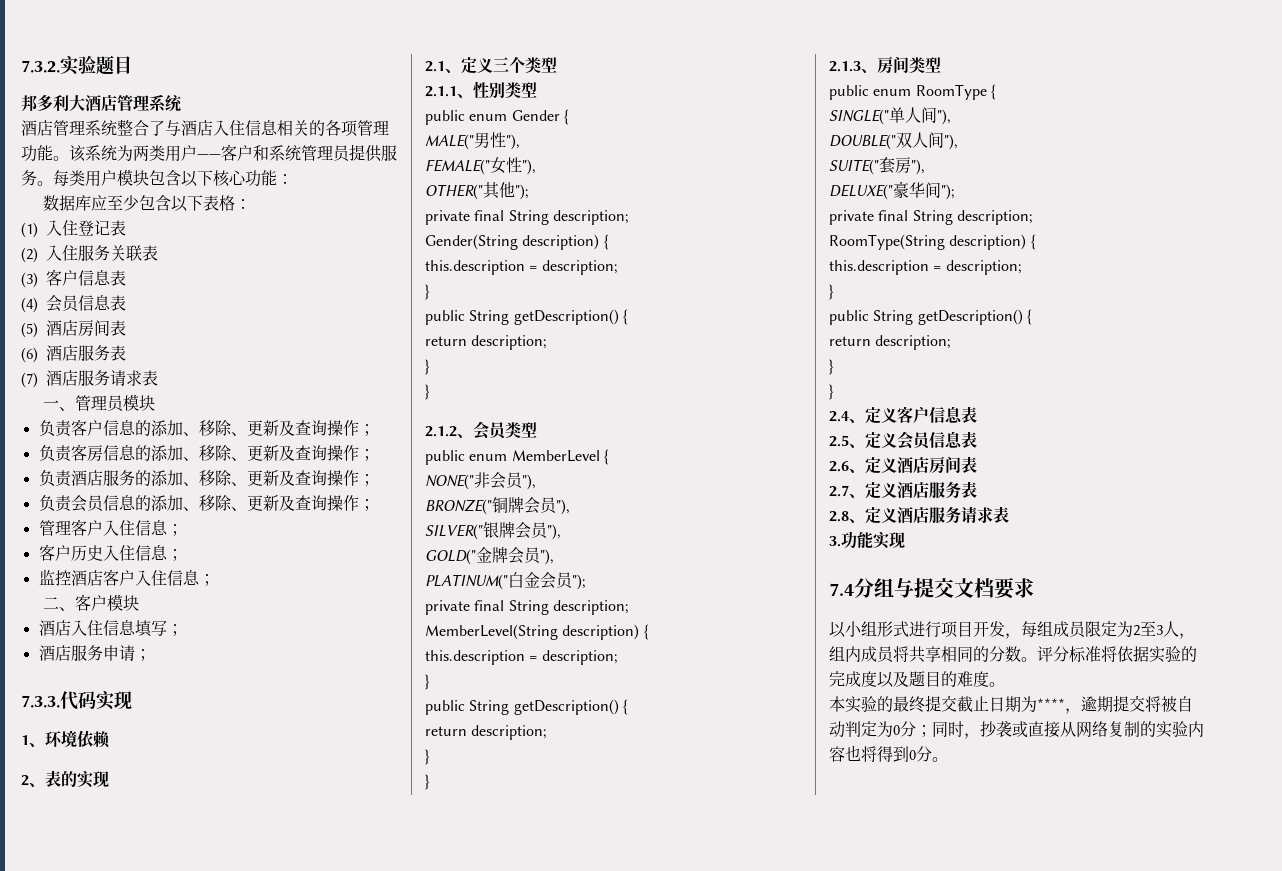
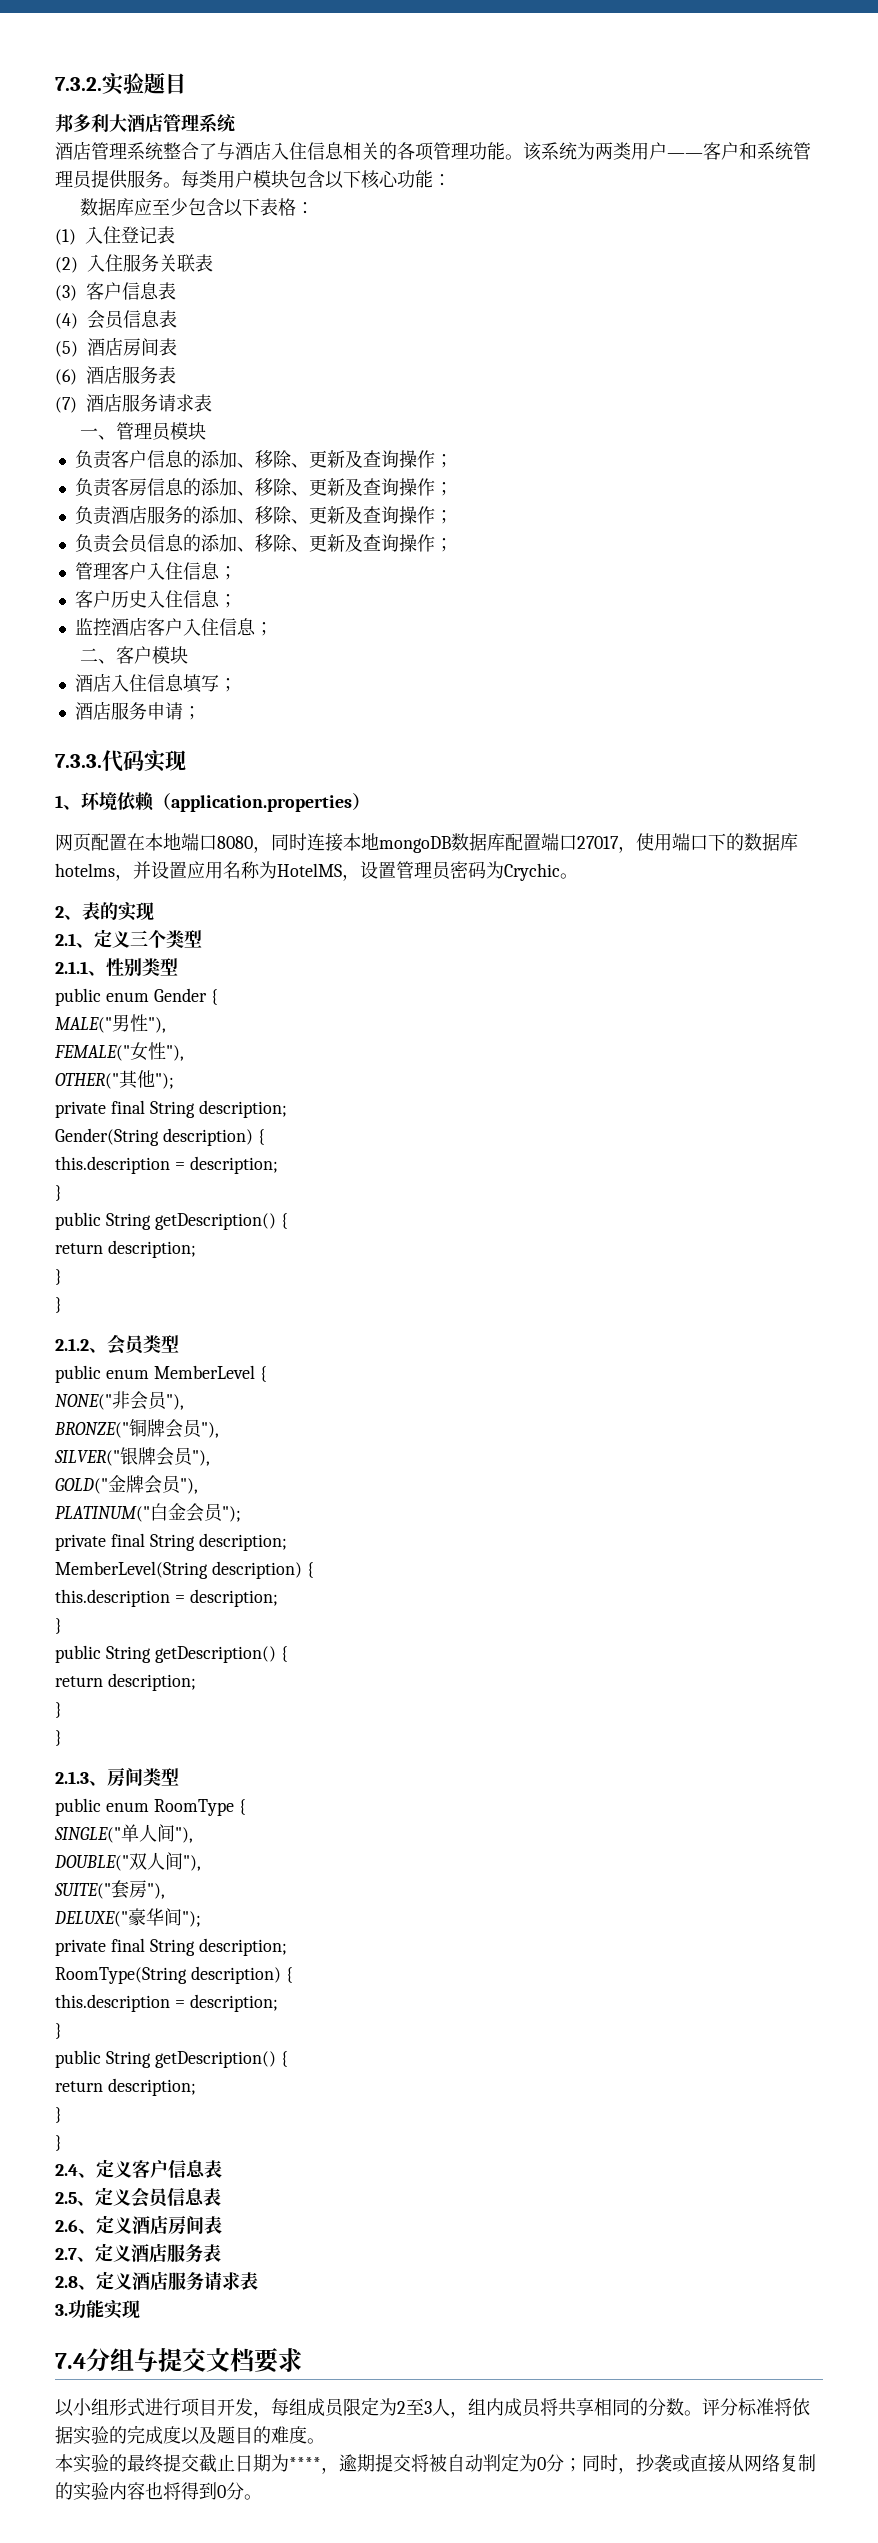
(110, 739) none -> [153,792,370,812] [55,833,798,853] [55,861,578,881] （application.properties） // 网页配置在本地端口8080，同时连接本地mongoDB数据库配置端口27017，使用端口下的数据库hotelms，并设置应用名称为HotelMS，设置管理员密码为Crychic。

